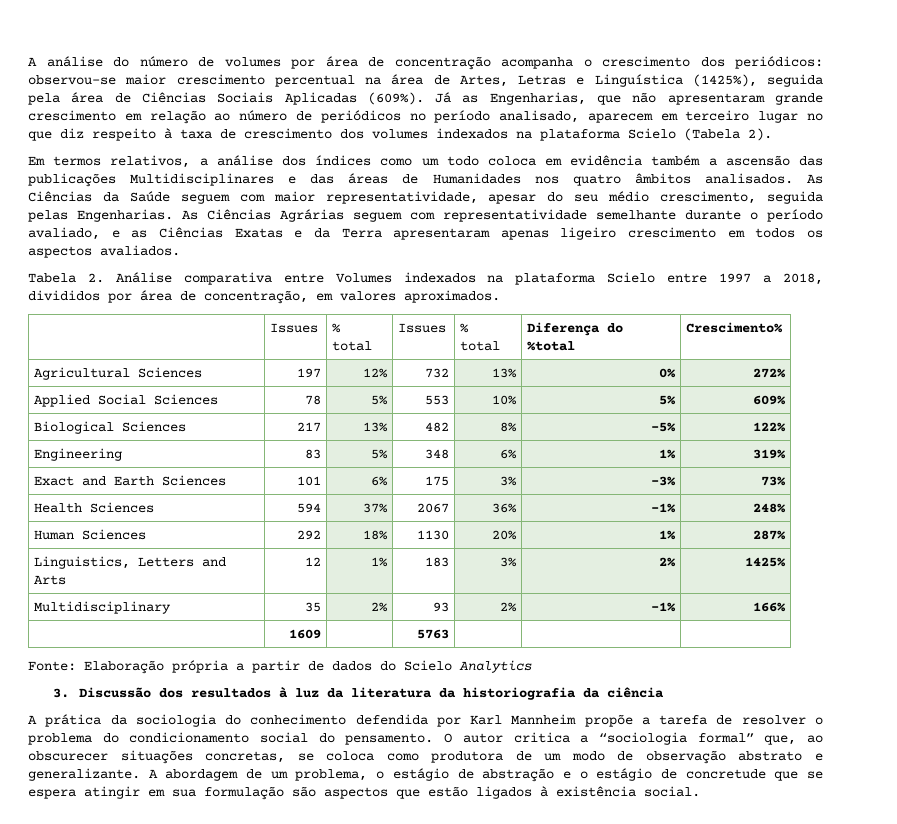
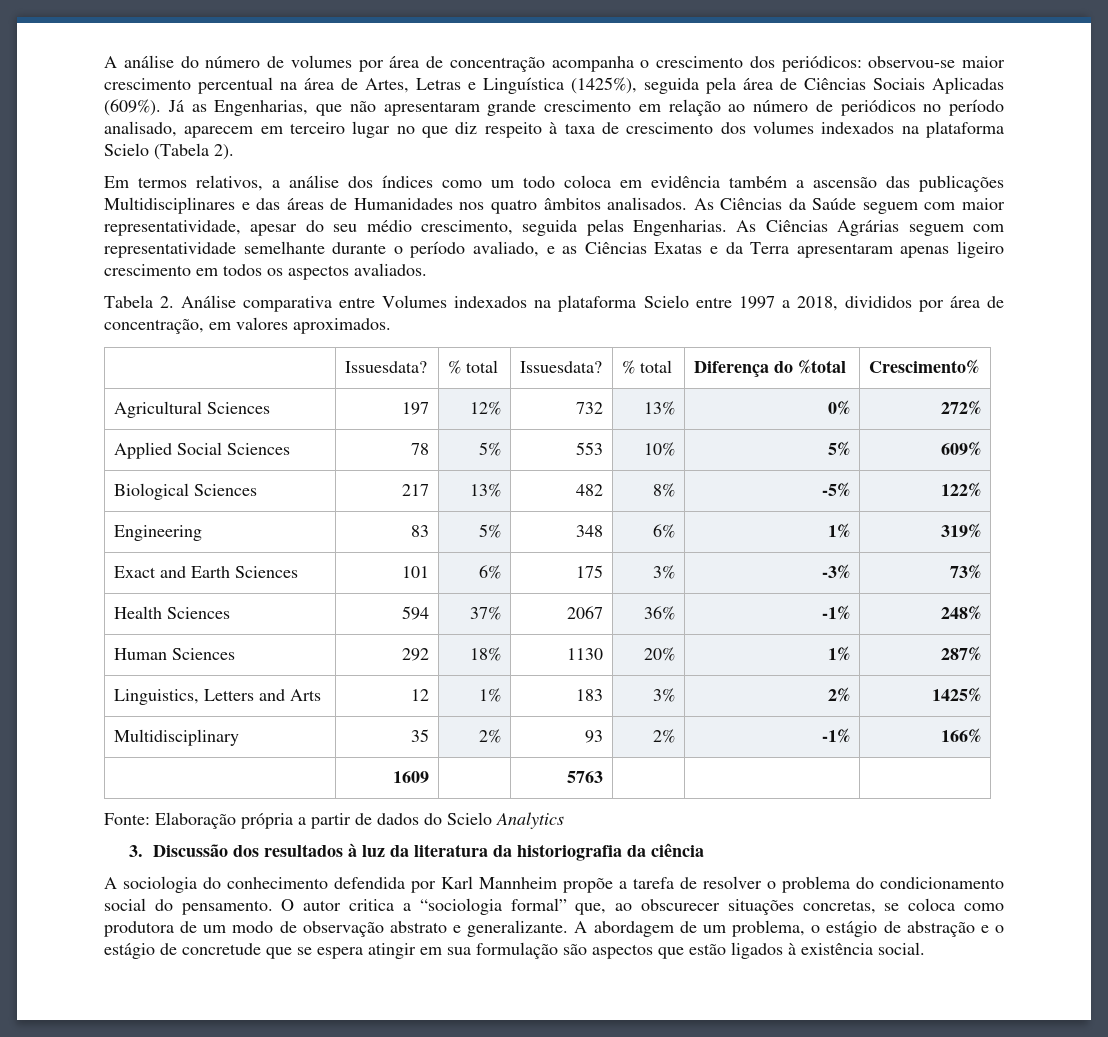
[270,323,319,333] [332,323,342,333] [332,341,373,351] [398,323,447,333] Issues | % total | Issues -> [344,361,427,373] [447,360,498,374] [519,361,602,373] Issuesdata? | % total | Issuesdata?
[45,714,127,727] prática da -> (117, 883) none

